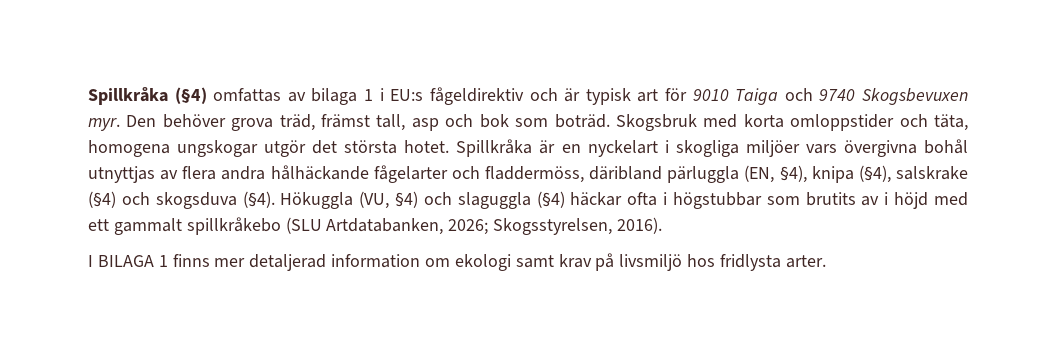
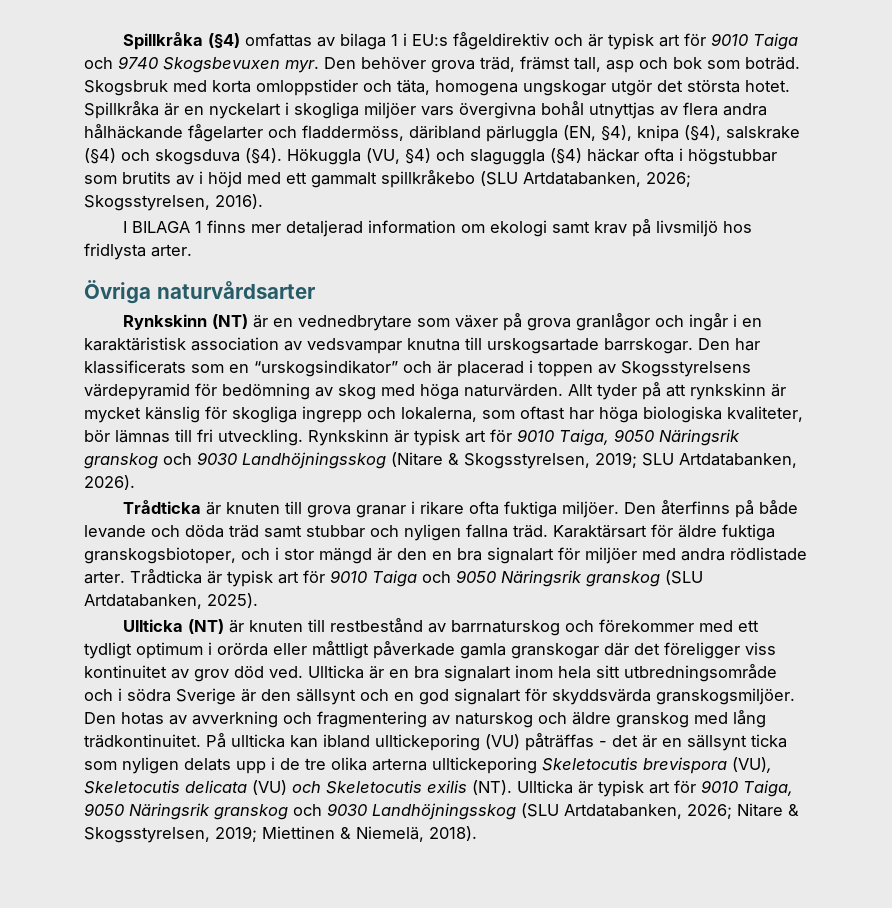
(826, 261) none -> [84,280,315,304] [122,313,762,331] [84,337,760,354] [84,360,751,377] [84,382,786,400] [84,406,803,423] [84,429,740,446] [84,452,797,469] [84,475,135,490] [122,500,798,518] [84,524,775,541] [84,547,807,564] [84,569,703,587] [84,593,258,609] [122,618,759,636] [84,641,776,659] [84,664,777,682] [84,688,795,705] [84,710,766,728] [84,733,787,751] [84,757,772,774] [84,780,793,797] [84,803,799,820] [84,826,477,843] // Övriga naturvårdsarter // Rynkskinn (NT) är en vednedbrytare som växer på grova granlågor och ingår i en karaktäristisk association av vedsvampar knutna till urskogsartade barrskogar. Den har klassificerats som en “urskogsindikator” och är placerad i toppen av Skogsstyrelsens värdepyramid för bedömning av skog med höga naturvärden. Allt tyder på att rynkskinn är mycket känslig för skogliga ingrepp och lokalerna, som oftast har höga biologiska kvaliteter, bör lämnas till fri utveckling. Rynkskinn är typisk art för 9010 Taiga, 9050 Näringsrik granskog och 9030 Landhöjningsskog (Nitare & Skogsstyrelsen, 2019; SLU Artdatabanken, 2026). // Trådticka är knuten till grova granar i rikare ofta fuktiga miljöer. Den återfinns på både levande och döda träd samt stubbar och nyligen fallna träd. Karaktärsart för äldre fuktiga granskogsbiotoper, och i stor mängd är den en bra signalart för miljöer med andra rödlistade arter. Trådticka är typisk art för 9010 Taiga och 9050 Näringsrik granskog (SLU Artdatabanken, 2025). // Ullticka (NT) är knuten till restbestånd av barrnaturskog och förekommer med ett tydligt optimum i orörda eller måttligt påverkade gamla granskogar där det föreligger viss kontinuitet av grov död ved. Ullticka är en bra signalart inom hela sitt utbredningsområde och i södra Sverige är den sällsynt och en god signalart för skyddsvärda granskogsmiljöer. Den hotas av avverkning och fragmentering av naturskog och äldre granskog med lång trädkontinuitet. På ullticka kan ibland ulltickeporing (VU) påträffas - det är en sällsynt ticka som nyligen delats upp i de tre olika arterna ulltickeporing Skeletocutis brevispora (VU), Skeletocutis delicata (VU) och Skeletocutis exilis (NT). Ullticka är typisk art för 9010 Taiga, 9050 Näringsrik granskog och 9030 Landhöjningsskog (SLU Artdatabanken, 2026; Nitare & Skogsstyrelsen, 2019; Miettinen & Niemelä, 2018).

